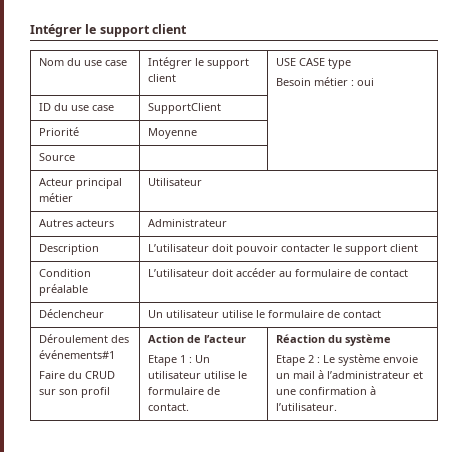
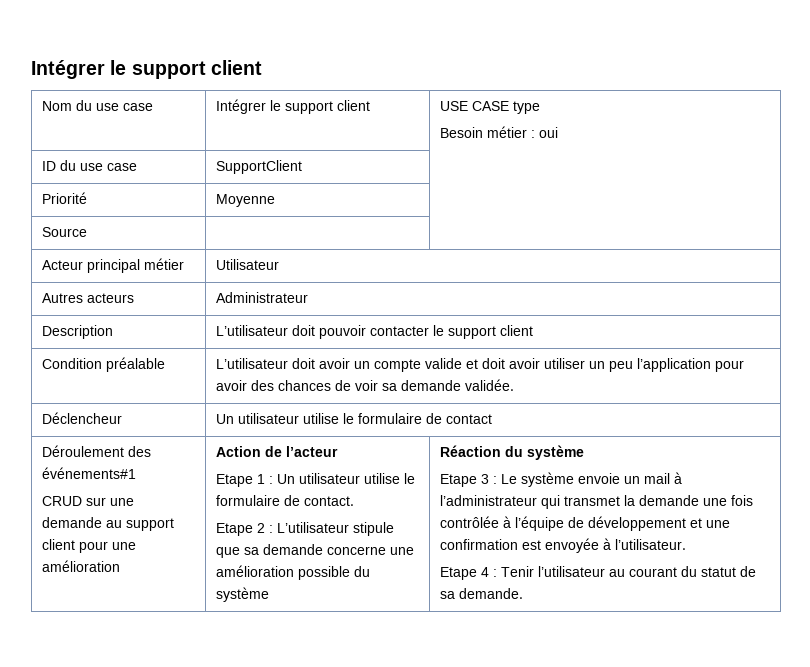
[235,268,408,277] accéder au formulaire de contact -> [318,358,744,372] [215,379,514,391] avoir un compte valide et doit avoir utiliser un peu l’application pour avoir des chances de voir sa demande validée.
[38,371,115,379] [38,387,110,398] Faire du CRUD sur son profil -> [41,496,134,506] [41,517,174,531] [41,539,136,553] [41,560,120,572] CRUD sur une demande au support client pour une amélioration
(189, 407) none -> [215,522,394,536] [215,544,414,558] [215,565,370,580] [215,587,269,602] // Etape 2 : L’utilisateur stipule que sa demande concerne une amélioration possible du système
[307,355,314,363] 2 -> [480,474,489,484] 3
(410, 375) none -> [540,495,753,509] [439,516,686,531] qui transmet la demande une fois contrôlée à l’équipe de développement
(367, 391) none -> [521,538,599,553] est envoyée
(337, 407) none -> [439,566,756,580] [439,588,523,599] // Etape 4 : Tenir l’utilisateur au courant du statut de sa demande.

